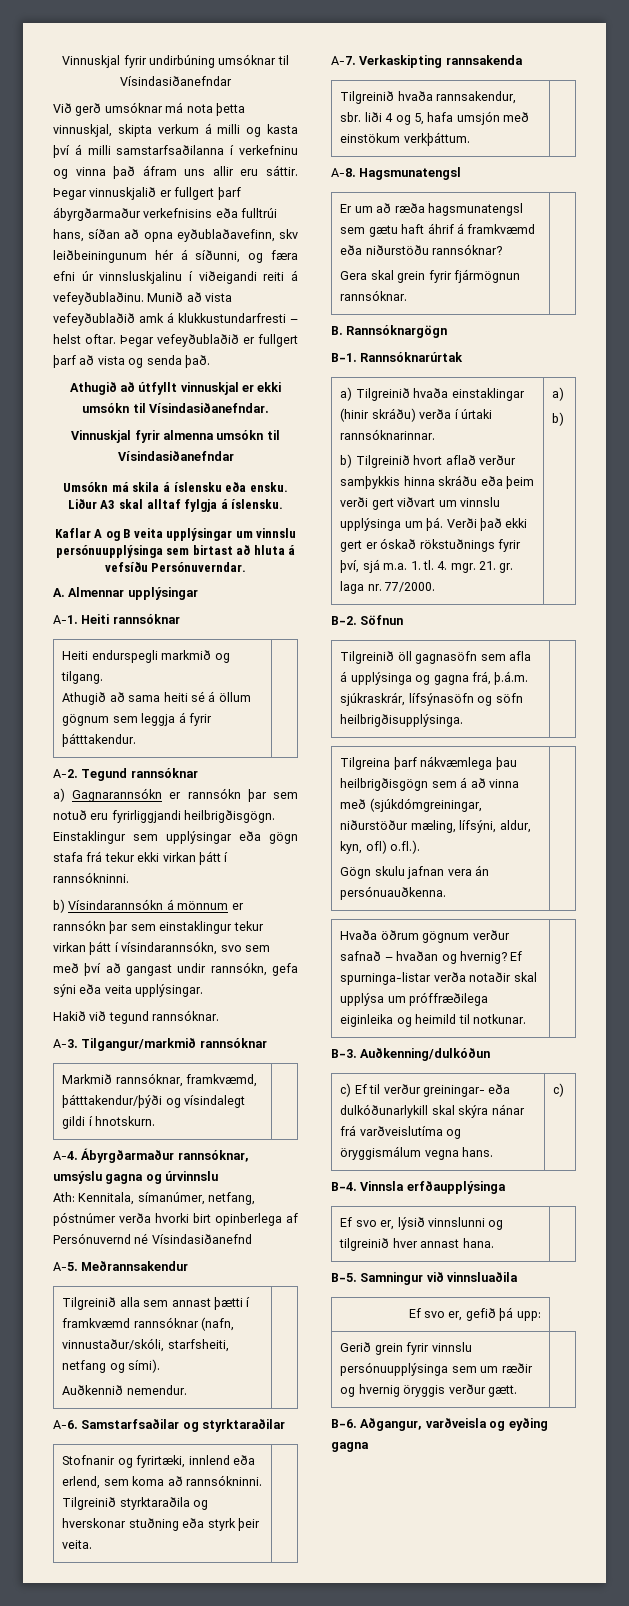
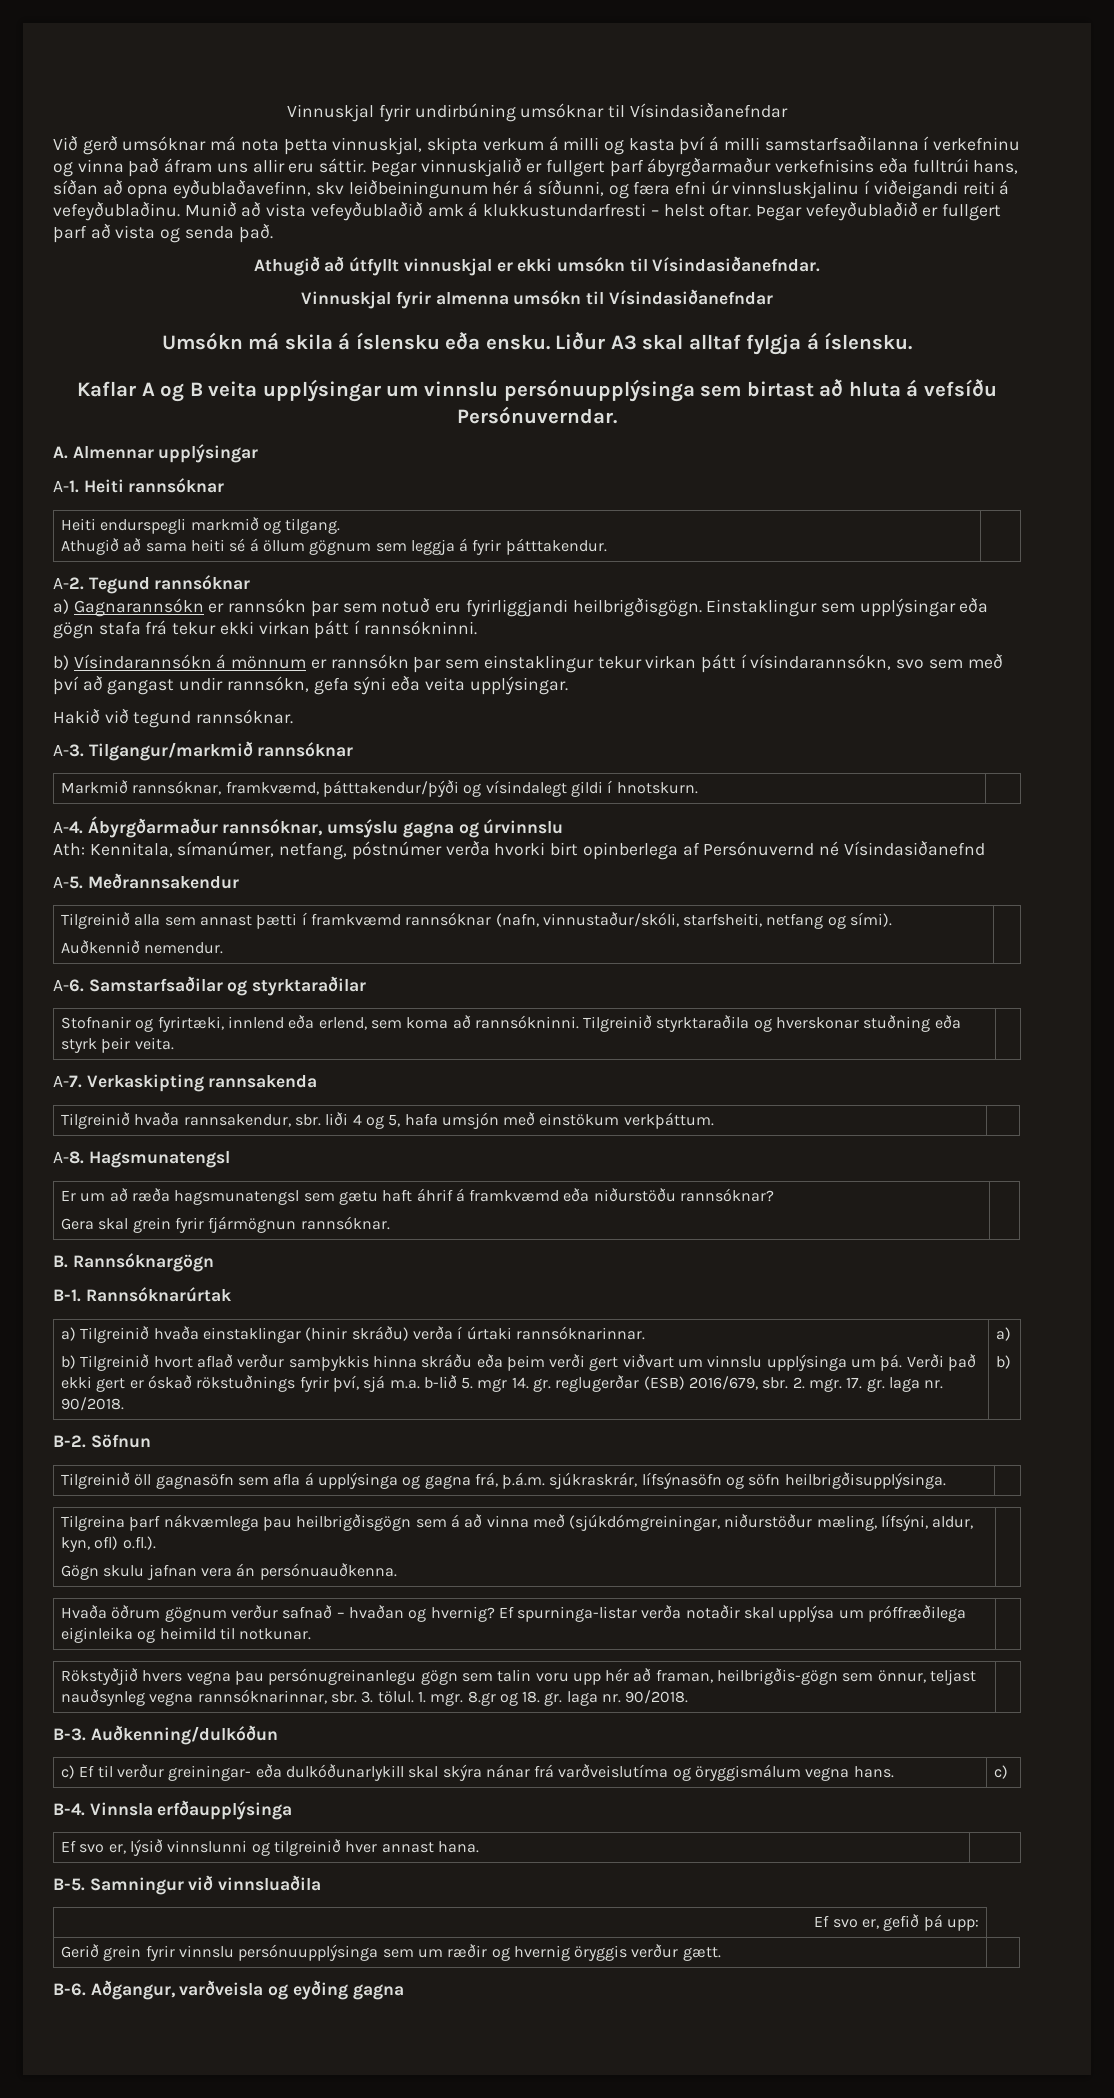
[410,560,514,573] [340,581,436,594] 1. tl. 4. mgr. 21. gr. laga nr. 77/2000. -> [423,1375,944,1392] [60,1397,124,1411] b-lið 5. mgr 14. gr. reglugerðar (ESB) 2016/679, sbr. 2. mgr. 17. gr. laga nr. 90/2018.
(526, 1019) none -> [60,1668,977,1685] [60,1689,689,1706] // Rökstyðjið hvers vegna þau persónugreinanlegu gögn sem talin voru upp hér að framan, heilbrigðis-gögn sem önnur, teljast nauðsynleg vegna rannsóknarinnar, sbr. 3. tölul. 1. mgr. 8.gr og 18. gr. laga nr. 90/2018. |

